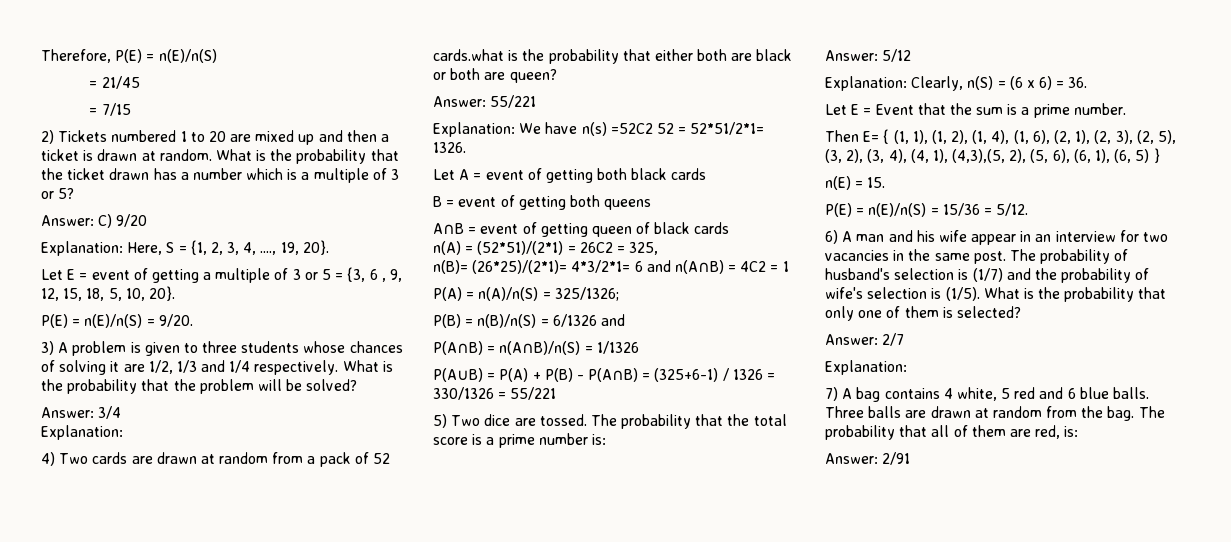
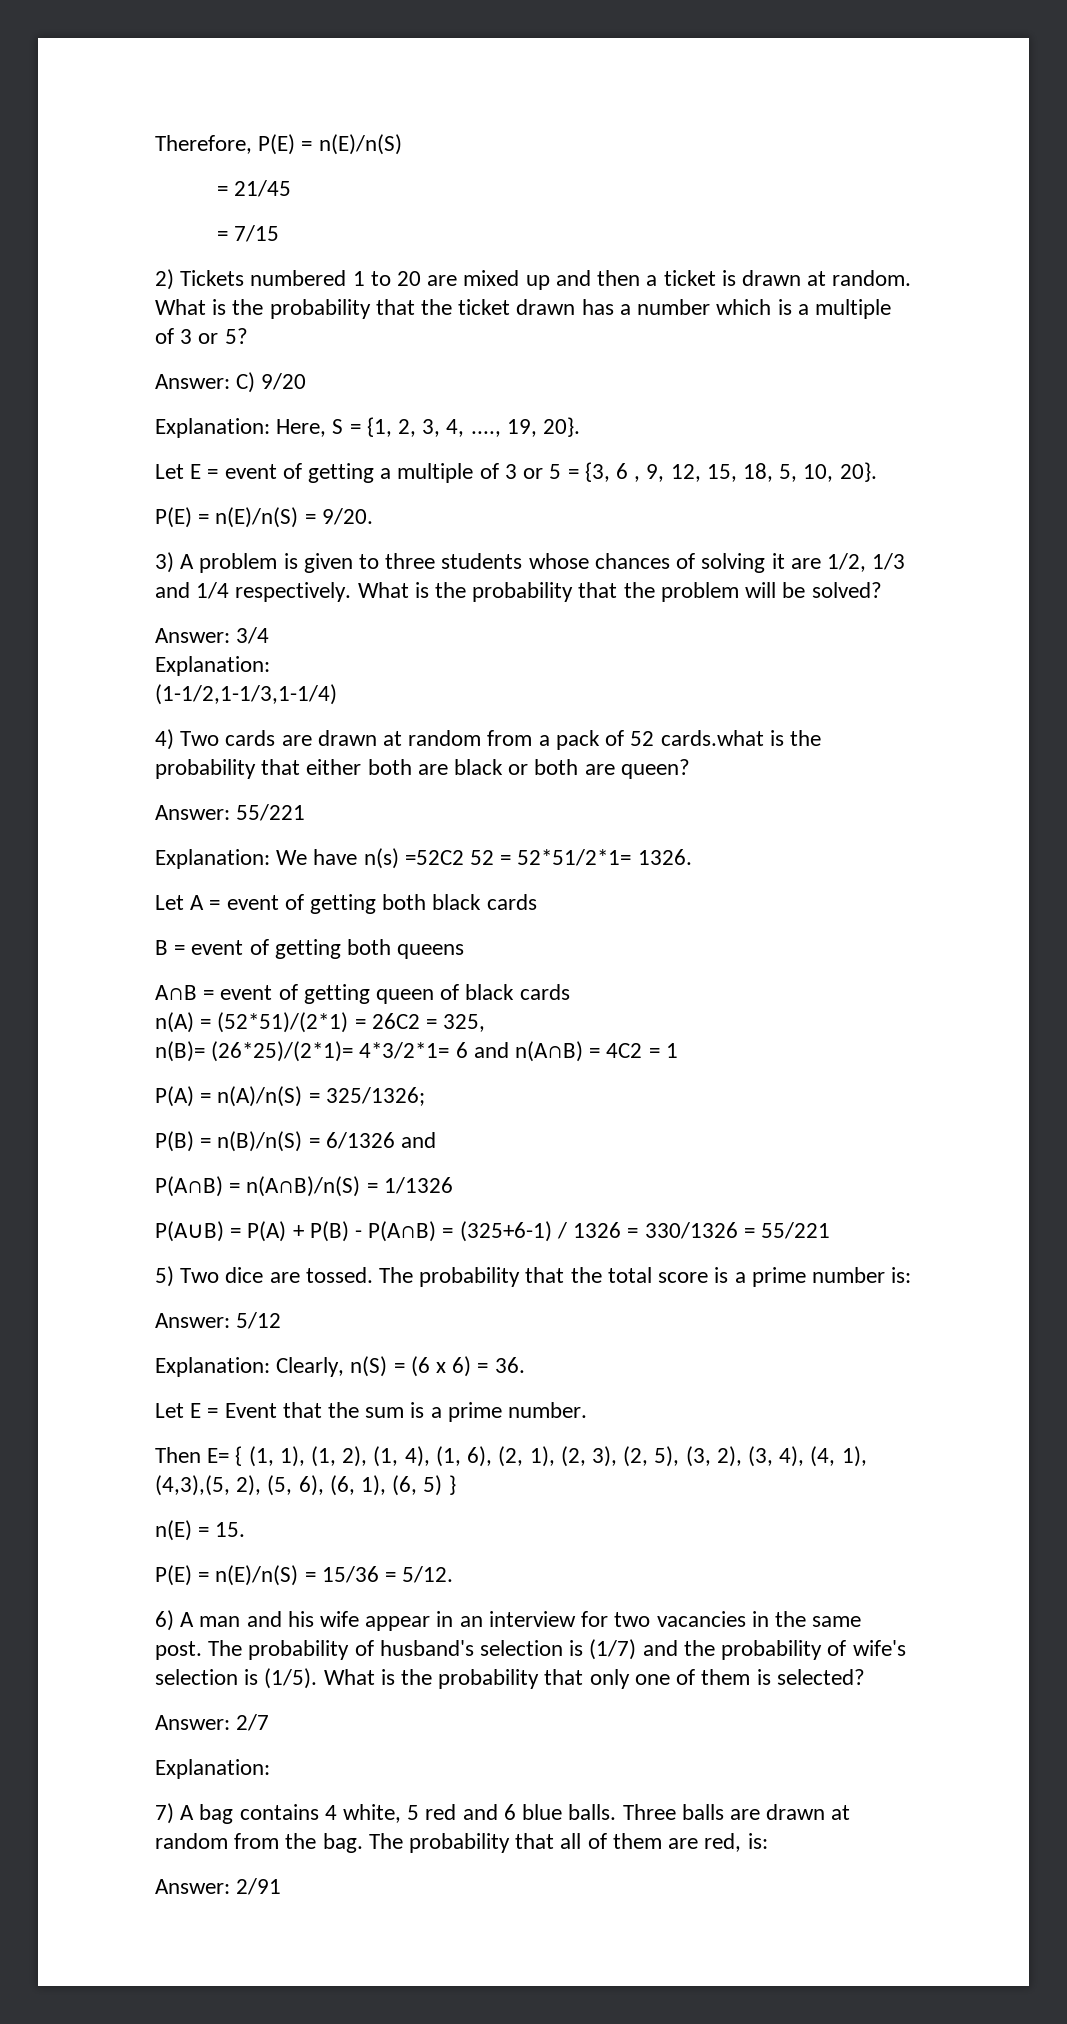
(123, 432) none -> [155,684,337,705] // (1-1/2,1-1/3,1-1/4)

